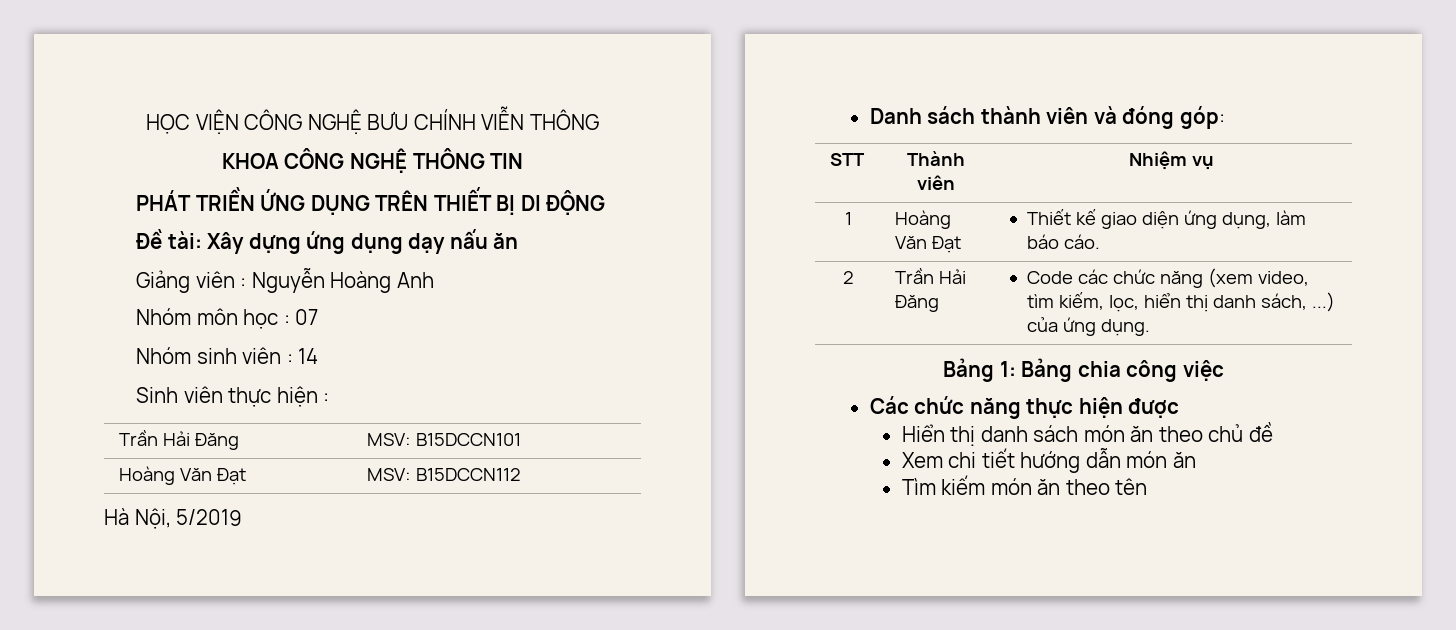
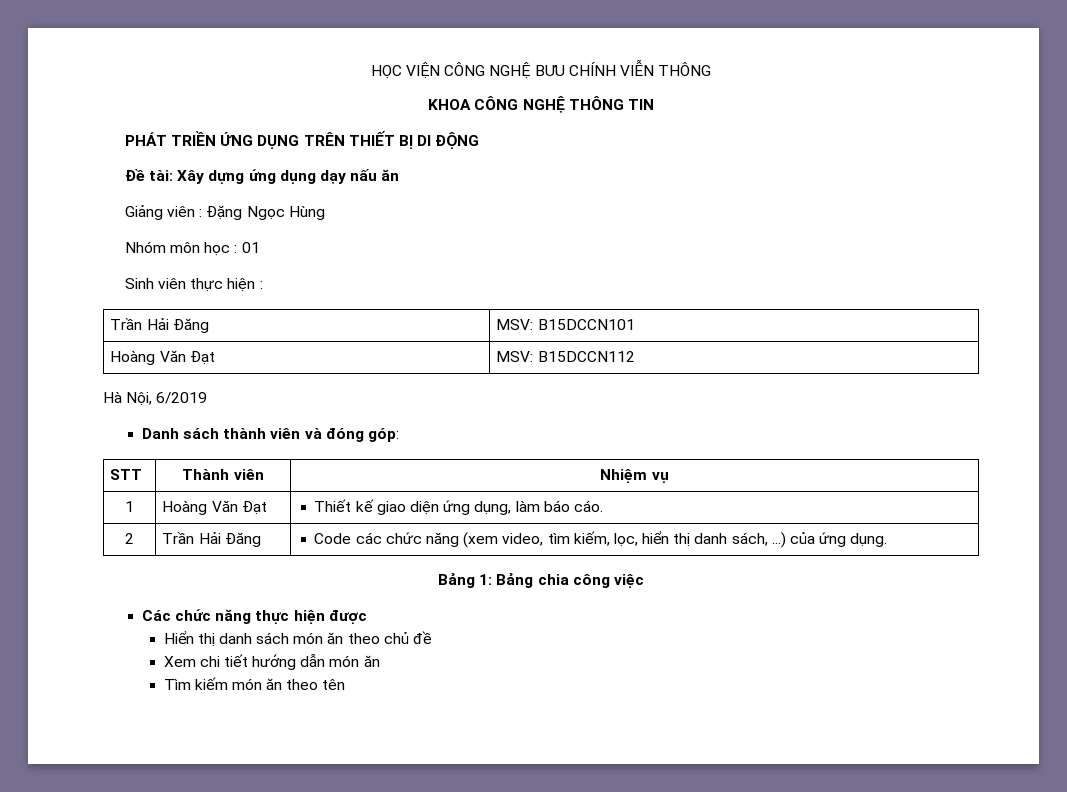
[251,268,434,293] Nguyễn Hoàng Anh -> [206,205,325,220] Đặng Ngọc Hùng
[295,309,319,325] [136,347,319,364] 07 // Nhóm sinh viên : 14 -> [241,242,260,253] 01
[176,509,243,526] 5/2019 -> [156,392,208,404] 6/2019

